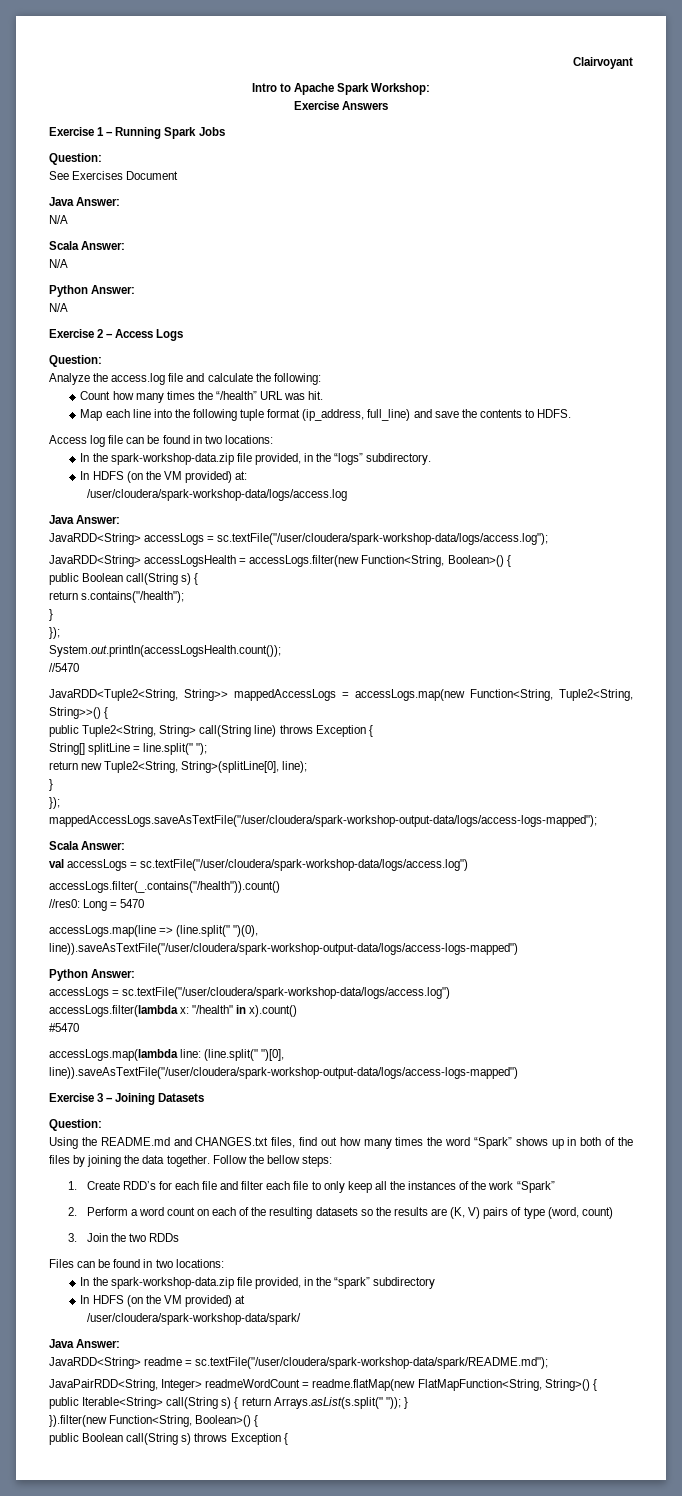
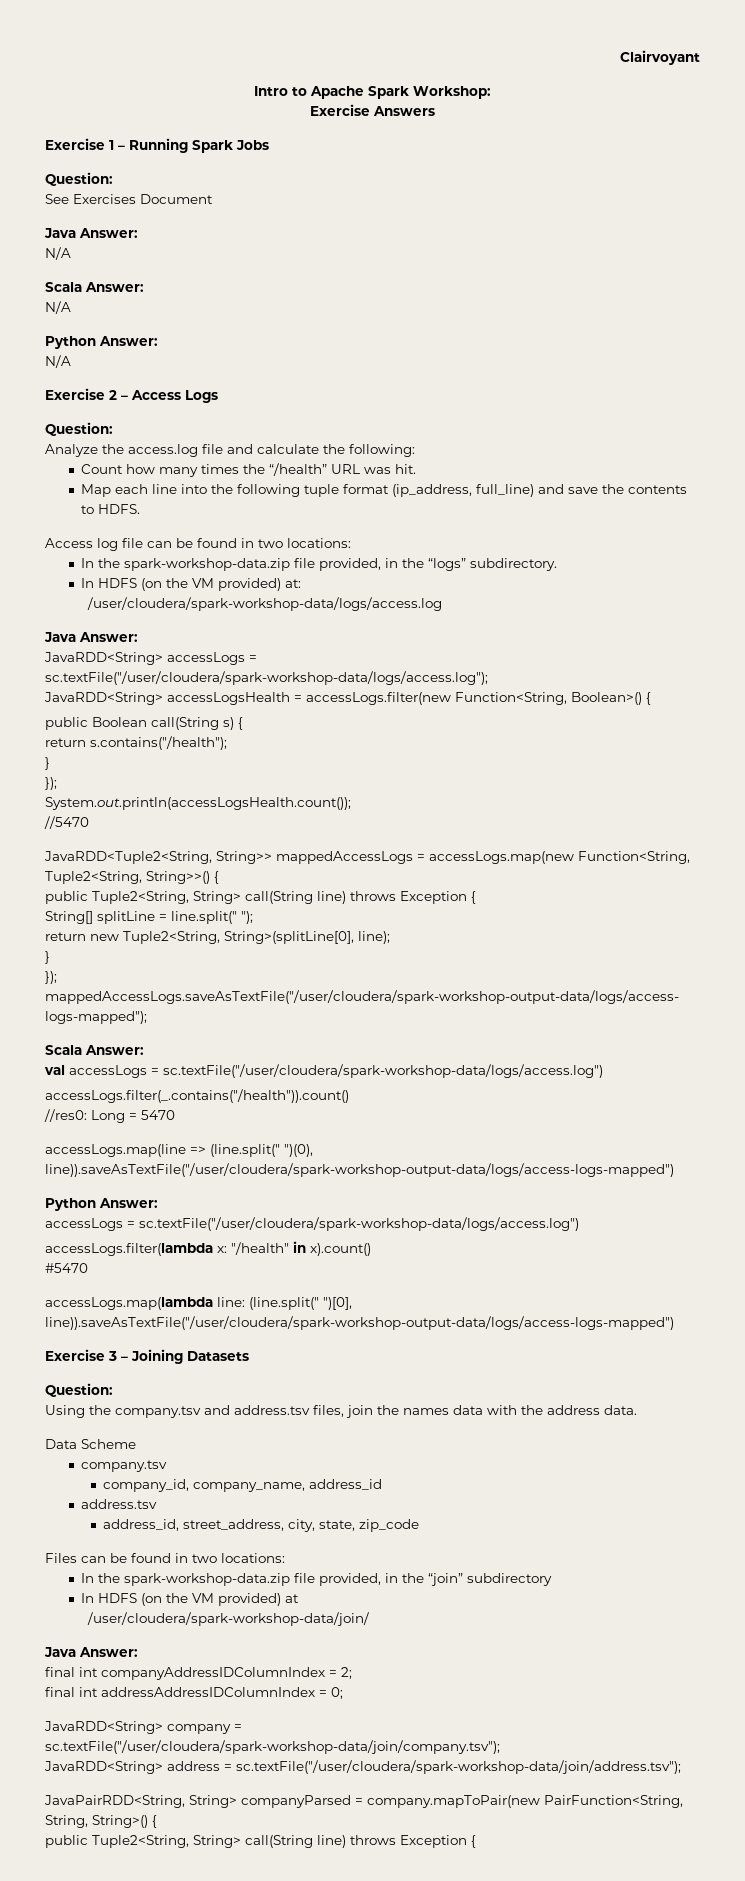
[100,1137,634,1149] [49,1155,332,1167] [67,1181,555,1193] [67,1207,613,1219] [67,1233,179,1242] README.md and CHANGES.txt files, find out how many times the word “Spark” shows up in both of the files by joining the data together. Follow the bellow steps: // 1. Create RDD’s for each file and filter each file to only keep all the instances of the work “Spark” // 2. Perform a word count on each of the resulting datasets so the results are (K, V) pairs of type (word, count) // 3. Join the two RDDs -> [115,1405,637,1418] [45,1439,136,1449] [81,1460,168,1472] [102,1479,382,1492] [81,1499,158,1509] [102,1519,419,1532] company.tsv and address.tsv files, join the names data with the address data. // Data Scheme // company.tsv // company_id, company_name, address_id // address.tsv // address_id, street_address, city, state, zip_code
[334,1277,371,1289] “spark” -> [428,1573,464,1586] “join”
[86,1313,301,1325] [49,1339,121,1348] [49,1357,549,1369] [49,1379,597,1391] [49,1397,408,1409] [49,1415,259,1427] [49,1433,192,1445] /user/cloudera/spark-workshop-data/spark/ // Java Answer: // JavaRDD<String> readme = sc.textFile("/user/cloudera/spark-workshop-data/spark/README.md"); // JavaPairRDD<String, Integer> readmeWordCount = readme.flatMap(new FlatMapFunction<String, String>() { // public Iterable<String> call(String s) { return Arrays.asList(s.split(" ")); } // }).filter(new Function<String, Boolean>() { // public Boolean call(String s) -> [86,1612,369,1626] [44,1647,138,1657] [45,1667,352,1680] [45,1687,343,1699] [44,1721,242,1734] [45,1740,500,1754] [44,1760,681,1774] [44,1795,683,1808] [45,1815,157,1828] [45,1835,346,1848] /user/cloudera/spark-workshop-data/join/ // Java Answer: // final int companyAddressIDColumnIndex = 2; // final int addressAddressIDColumnIndex = 0; // JavaRDD<String> company = sc.textFile("/user/cloudera/spark-workshop-data/join/company.tsv"); // JavaRDD<String> address = sc.textFile("/user/cloudera/spark-workshop-data/join/address.tsv"); // JavaPairRDD<String, String> companyParsed = company.mapToPair(new PairFunction<String, String, String>() { // public Tuple2<String, String> call(String line)

